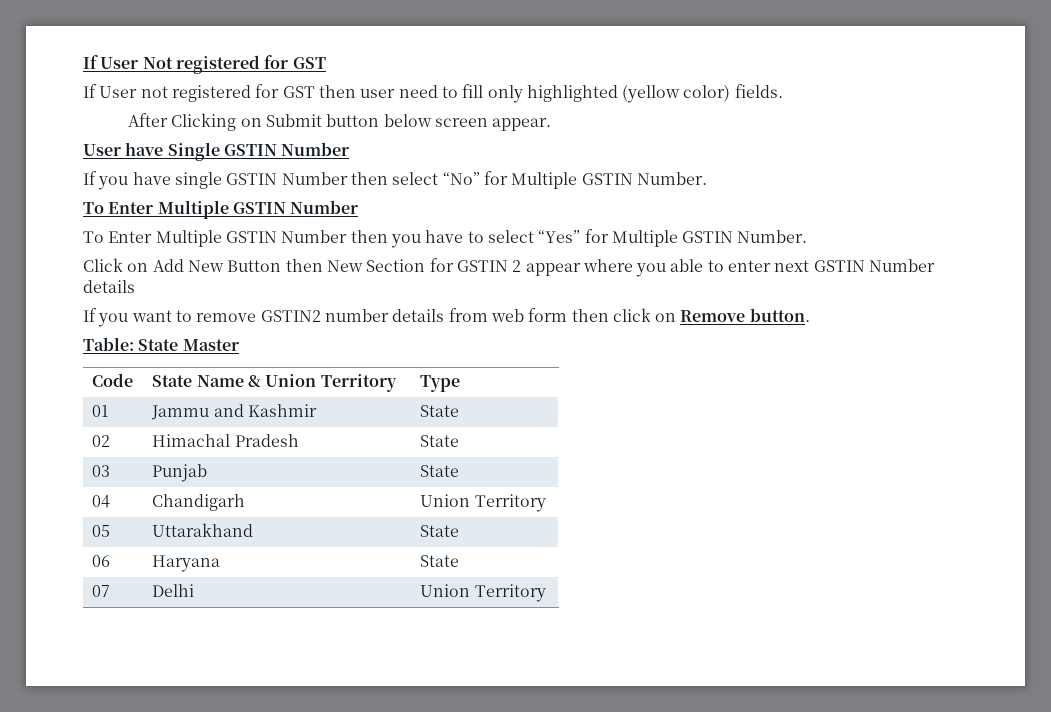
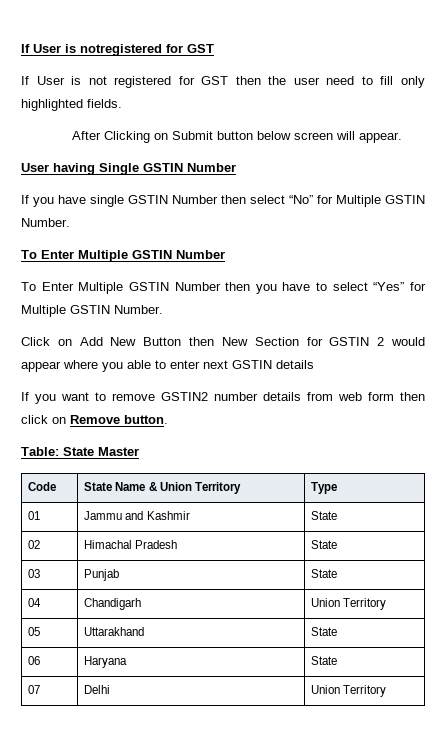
[83,55,260,74] If User Not registered -> [21,44,162,56] If User is notregistered
(138, 92) none -> [71,76,82,85] is
(356, 91) none -> [268,76,287,85] the
[622,85,731,103] (yellow color) -> (83, 105) none
(488, 122) none -> [335,131,355,140] will
[125,142,164,156] have -> [53,163,95,175] having
(522, 266) none -> [390,337,425,346] would
[869,259,936,272] Number -> (272, 364) none

